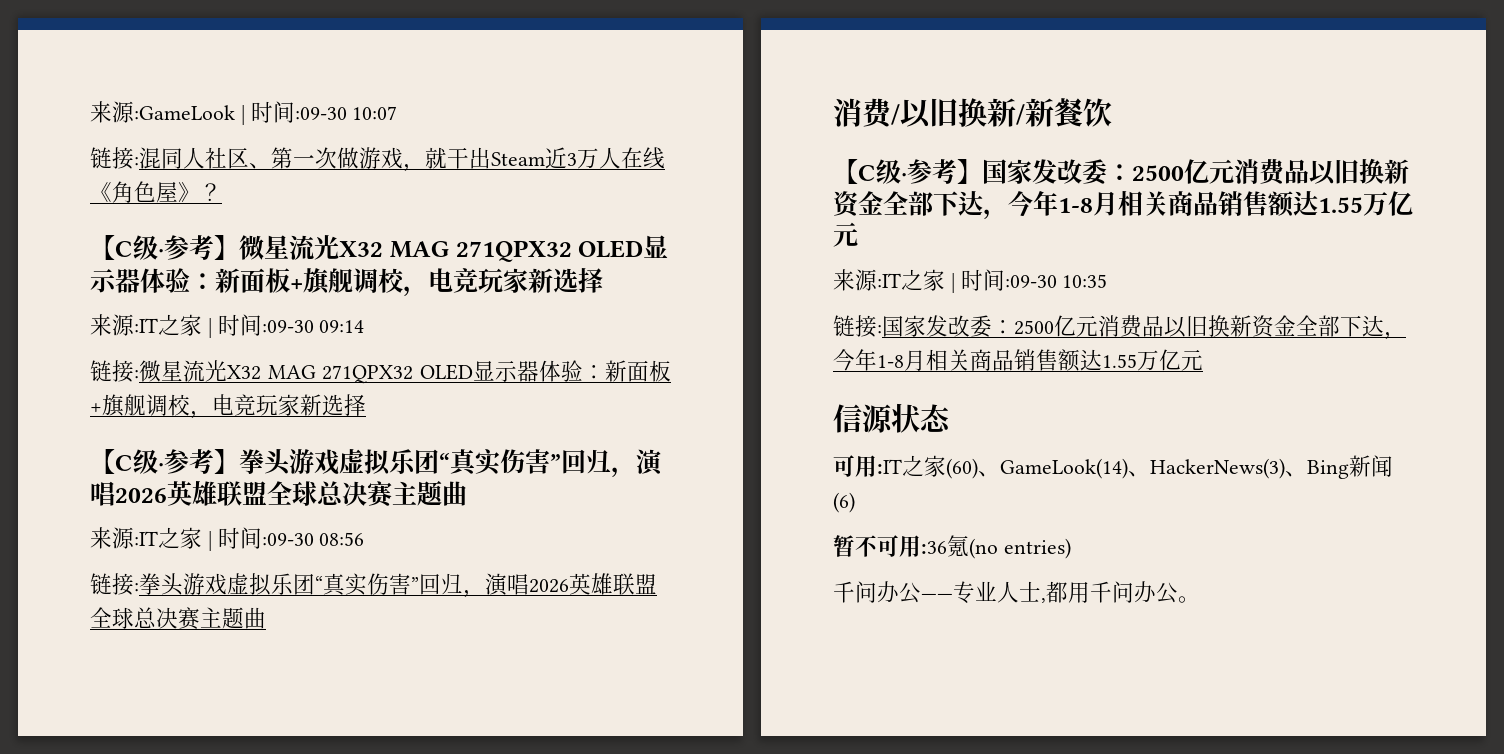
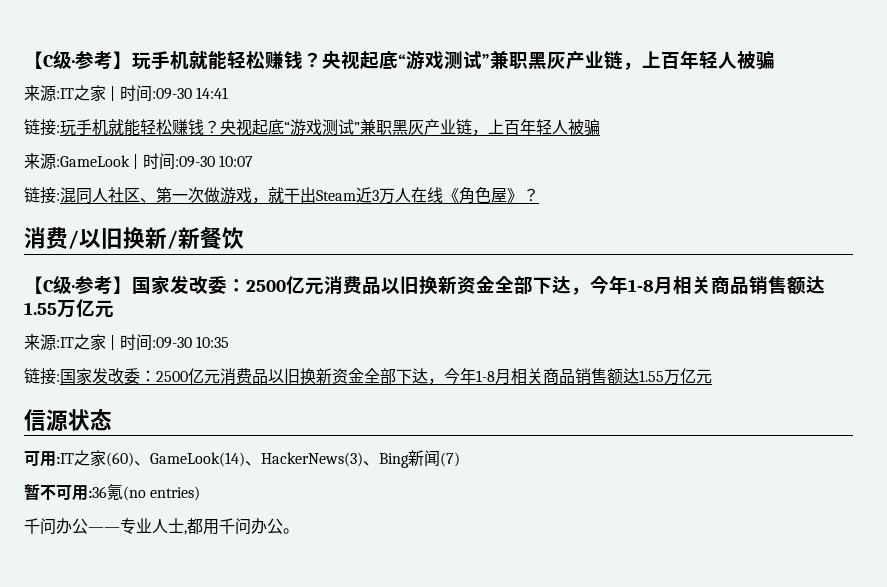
(90, 112) none -> [24,50,775,70] [24,85,228,102] [24,119,600,136] 【C级·参考】玩手机就能轻松赚钱？央视起底“游戏测试”兼职黑灰产业链，上百年轻人被骗 // 来源:IT之家 | 时间:09-30 14:41 // 链接:玩手机就能轻松赚钱？央视起底“游戏测试”兼职黑灰产业链，上百年轻人被骗 //
[90,235,669,262] [90,267,603,297] [90,314,365,338] [90,360,671,384] [90,394,366,419] [90,448,665,478] [90,480,467,508] [90,527,365,551] [90,573,657,598] [90,607,266,630] // 【C级·参考】微星流光X32 MAG 271QPX32 OLED显示器体验：新面板+旗舰调校，电竞玩家新选择 // 来源:IT之家 | 时间:09-30 09:14 // 链接:微星流光X32 MAG 271QPX32 OLED显示器体验：新面板+旗舰调校，电竞玩家新选择 // 【C级·参考】拳头游戏虚拟乐团“真实伤害”回归，演唱2026英雄联盟全球总决赛主题曲 // 来源:IT之家 | 时间:09-30 08:56 // 链接:拳头游戏虚拟乐团“真实伤害”回归，演唱2026英雄联盟全球总决赛主题曲 -> (539, 195) none
[833,492,855,513] (6) -> [440,452,460,467] (7)

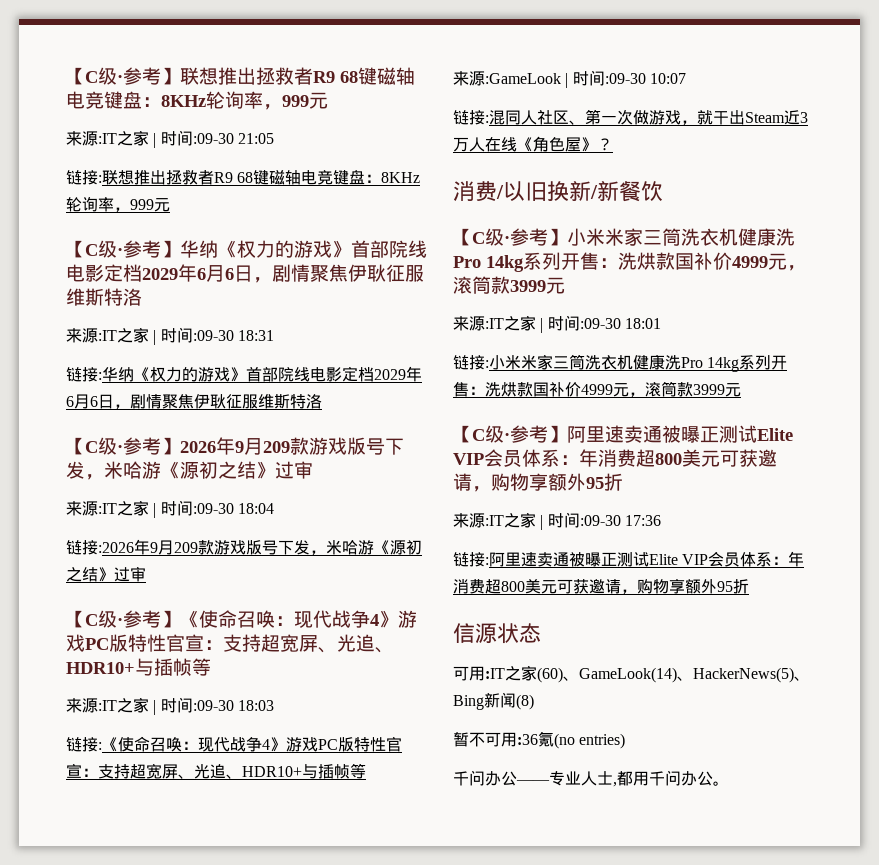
[24,50,775,70] [24,85,228,102] [24,119,600,136] 【C级·参考】玩手机就能轻松赚钱？央视起底“游戏测试”兼职黑灰产业链，上百年轻人被骗 // 来源:IT之家 | 时间:09-30 14:41 // 链接:玩手机就能轻松赚钱？央视起底“游戏测试”兼职黑灰产业链，上百年轻人被骗 -> [66,67,415,85] [66,91,328,110] [66,130,274,148] [66,170,421,185] [66,196,170,212] [66,240,427,258] [66,264,424,283] [66,288,142,306] [66,327,274,345] [66,366,422,382] [66,394,322,409] [66,437,404,455] [66,461,313,480] [66,500,274,518] [66,539,422,555] [66,566,146,582] [66,610,417,628] [66,634,394,653] [66,658,211,676] [66,697,274,715] [66,736,402,752] [66,763,366,779] 【C级·参考】联想推出拯救者R9 68键磁轴电竞键盘：8KHz轮询率，999元 // 来源:IT之家 | 时间:09-30 21:05 // 链接:联想推出拯救者R9 68键磁轴电竞键盘：8KHz轮询率，999元 // 【C级·参考】华纳《权力的游戏》首部院线电影定档2029年6月6日，剧情聚焦伊耿征服维斯特洛 // 来源:IT之家 | 时间:09-30 18:31 // 链接:华纳《权力的游戏》首部院线电影定档2029年6月6日，剧情聚焦伊耿征服维斯特洛 // 【C级·参考】2026年9月209款游戏版号下发，米哈游《源初之结》过审 // 来源:IT之家 | 时间:09-30 18:04 // 链接:2026年9月209款游戏版号下发，米哈游《源初之结》过审 // 【C级·参考】《使命召唤：现代战争4》游戏PC版特性官宣：支持超宽屏、光追、HDR10+与插帧等 // 来源:IT之家 | 时间:09-30 18:03 // 链接:《使命召唤：现代战争4》游戏PC版特性官宣：支持超宽屏、光追、HDR10+与插帧等
[132,275,825,295] [24,299,114,318] [24,334,229,351] [24,368,712,385] 国家发改委：2500亿元消费品以旧换新资金全部下达，今年1-8月相关商品销售额达1.55万亿元 // 来源:IT之家 | 时间:09-30 10:35 // 链接:国家发改委：2500亿元消费品以旧换新资金全部下达，今年1-8月相关商品销售额达1.55万亿元 -> [567,228,795,246] [453,252,806,272] [453,276,565,294] [453,315,661,333] [453,354,788,372] [453,381,741,397] [453,425,793,443] [453,449,777,467] [453,473,623,492] [453,512,661,530] [453,551,805,567] [453,579,749,594] 小米米家三筒洗衣机健康洗Pro 14kg系列开售：洗烘款国补价4999元，滚筒款3999元 // 来源:IT之家 | 时间:09-30 18:01 // 链接:小米米家三筒洗衣机健康洗Pro 14kg系列开售：洗烘款国补价4999元，滚筒款3999元 // 【C级·参考】阿里速卖通被曝正测试Elite VIP会员体系：年消费超800美元可获邀请，购物享额外95折 // 来源:IT之家 | 时间:09-30 17:36 // 链接:阿里速卖通被曝正测试Elite VIP会员体系：年消费超800美元可获邀请，购物享额外95折
[261,452,363,467] HackerNews(3) -> [693,667,794,683] HackerNews(5)
[440,452,460,467] (7) -> [516,694,534,710] (8)

